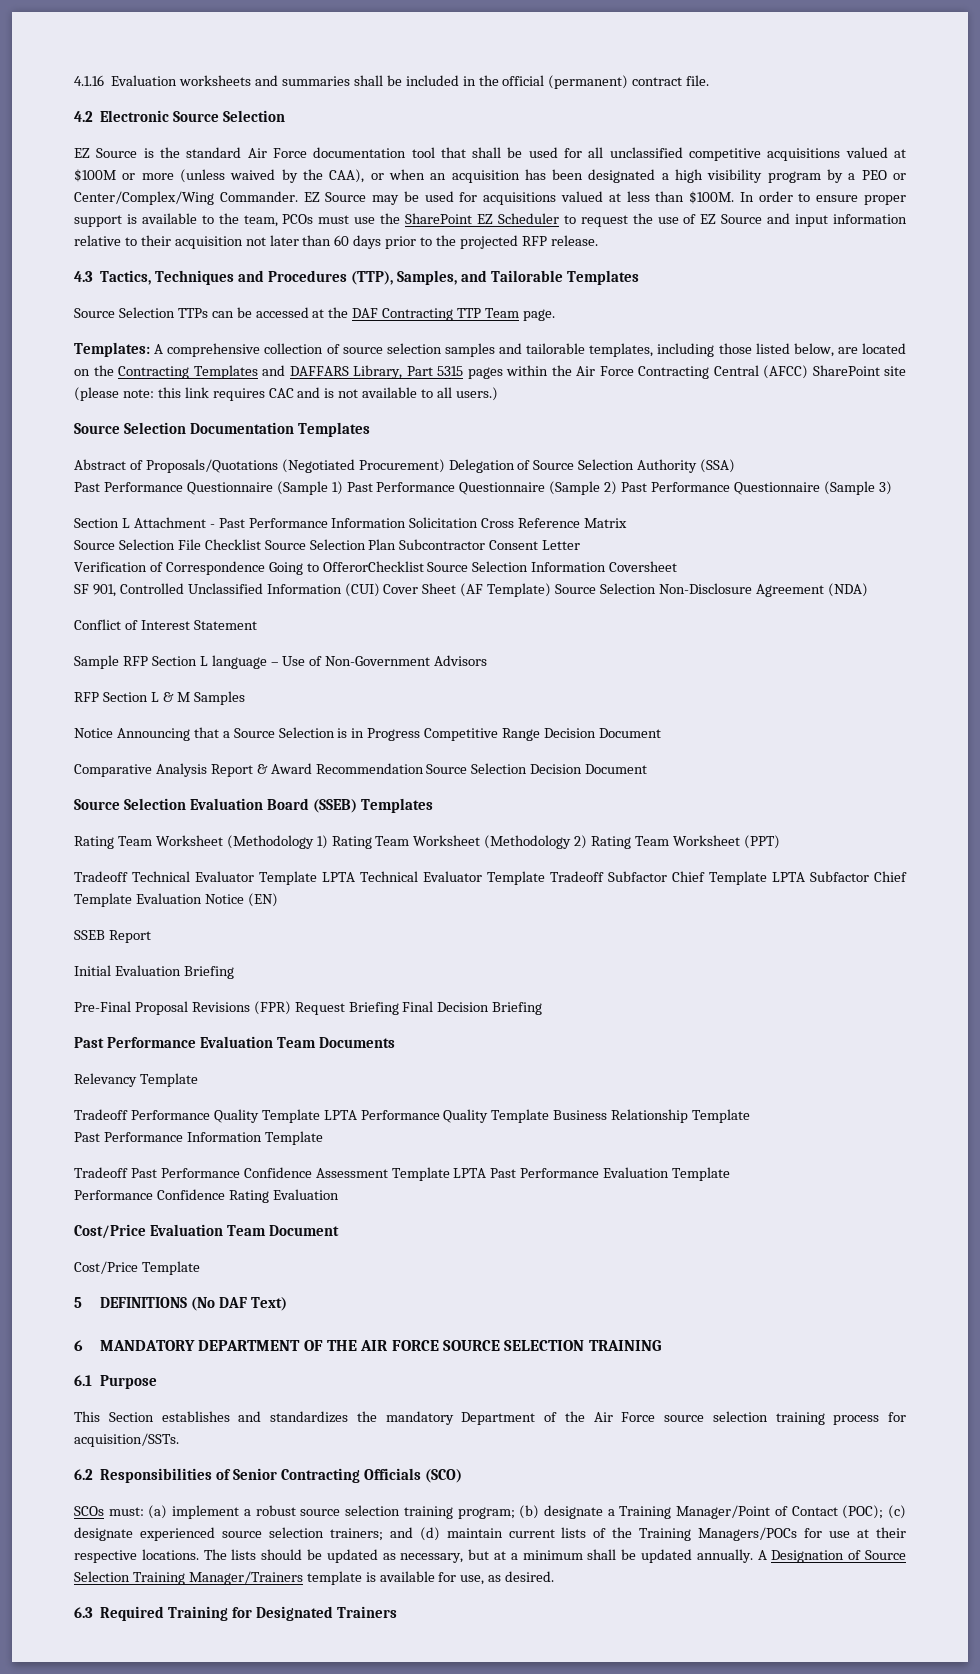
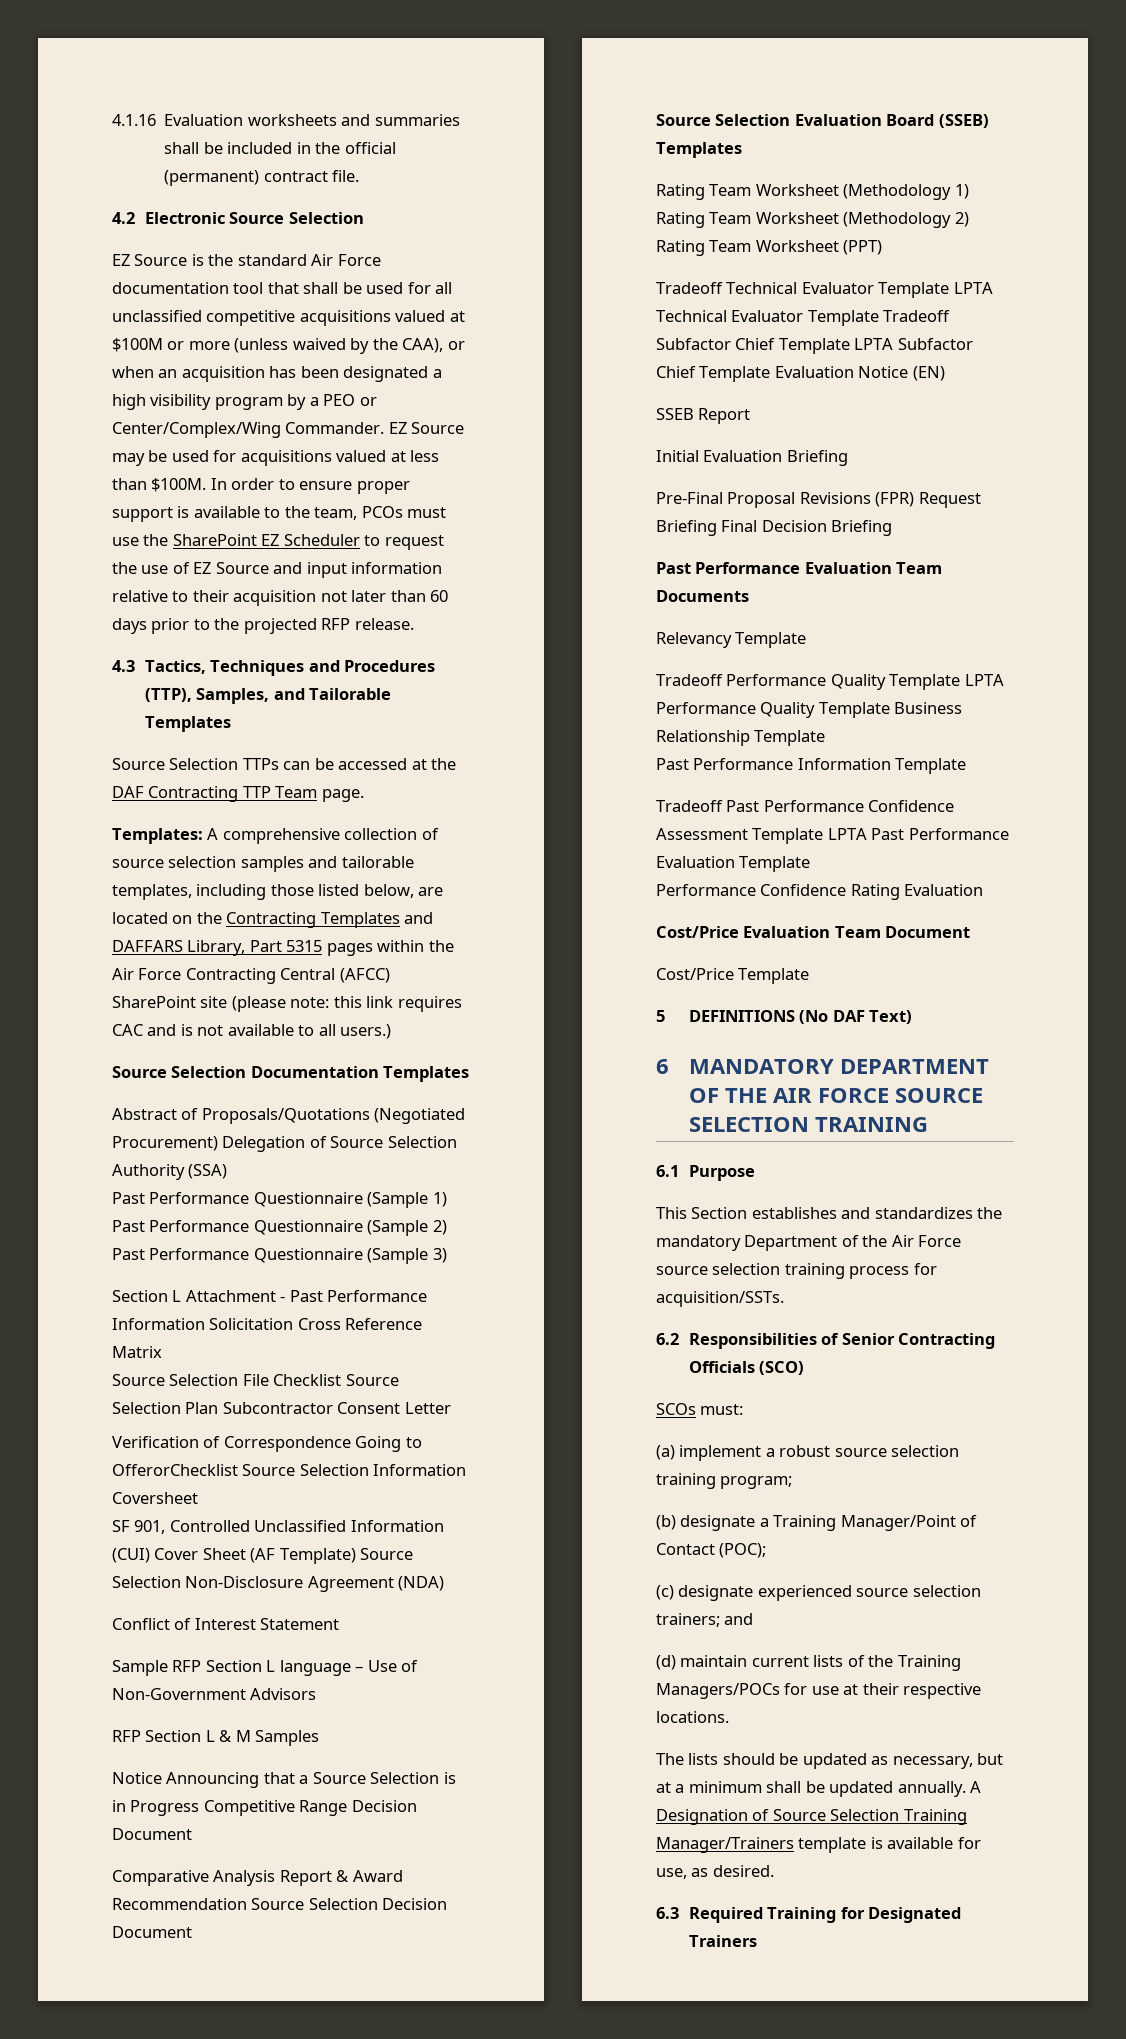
(144, 1511) none -> (744, 1409) //
(515, 1513) none -> (793, 1482) //
(884, 1512) none -> (767, 1550) //
(413, 1532) none -> (754, 1619) //
(199, 1554) none -> (729, 1717) //

